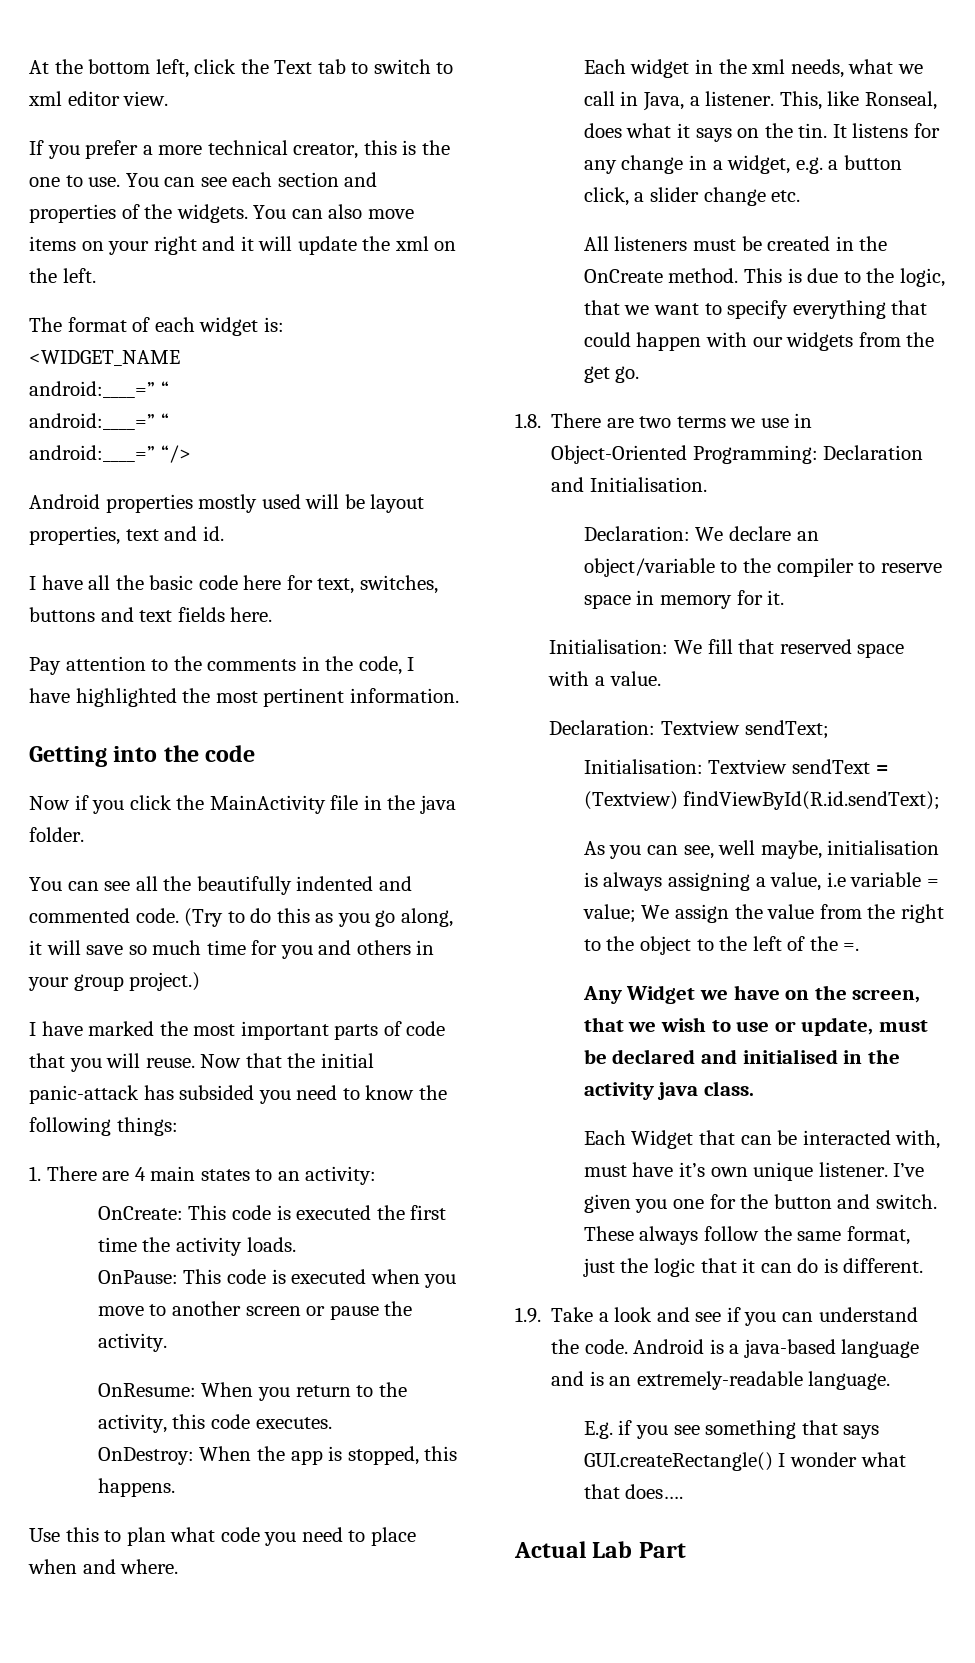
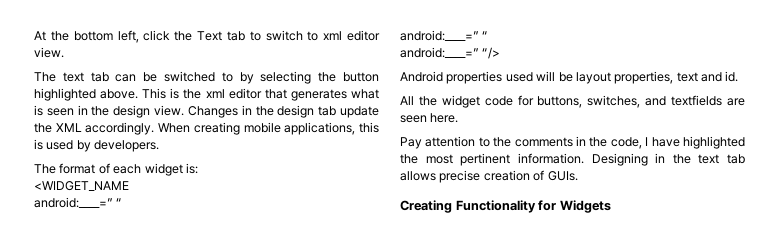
[29,140,450,159] [29,172,378,187] [29,204,414,223] [29,236,457,255] [29,268,96,283] If you prefer a more technical creator, this is the one to use. You can see each section and properties of the widgets. You can also move items on your right and it will update the xml on the left. -> [34,71,380,84] [34,88,379,101] [34,105,379,118] [34,122,380,135] [34,139,160,152] The text tab can be switched to by selecting the button highlighted above. This is the xml editor that generates what is seen in the design view. Changes in the design tab update the XML accordingly. When creating mobile applications, this is used by developers.
[198,494,258,513] mostly -> (503, 77) none
[29,575,438,594] [29,607,225,622] I have all the basic code here for text, switches, buttons and text fields -> [400,95,745,108] [400,115,427,123] All the widget code for buttons, switches, and textfields are seen
[29,745,256,767] [29,795,456,814] [29,827,84,842] [29,876,412,895] [29,908,453,927] [29,940,435,959] [28,972,201,991] [29,1021,446,1040] [29,1053,374,1072] [29,1085,447,1104] [29,1117,178,1136] [29,1166,377,1185] [97,1205,447,1220] [97,1237,296,1256] [97,1269,457,1288] [97,1301,413,1320] [97,1333,167,1352] [97,1382,407,1401] [97,1414,332,1433] [97,1446,458,1465] [97,1478,175,1497] [29,1527,416,1546] [28,1559,179,1574] [583,59,923,78] [583,91,937,111] [583,123,940,142] [583,155,902,174] [583,187,801,206] [583,236,888,251] [583,268,945,287] [583,300,928,319] [583,332,935,351] [583,366,640,383] [515,413,813,428] [551,445,924,464] [551,477,707,492] [583,526,819,541] [583,558,942,577] [583,590,785,609] [549,639,905,658] [548,671,661,686] [549,720,829,739] [583,759,888,774] [583,791,941,810] [583,840,940,859] [583,872,939,891] [582,904,944,923] [583,936,860,955] [582,985,921,1004] [583,1017,928,1036] [583,1049,900,1064] [583,1081,754,1100] [583,1130,941,1149] [583,1162,925,1181] [583,1194,937,1213] [583,1226,910,1245] [582,1258,924,1277] [515,1307,918,1326] [551,1339,920,1358] [551,1371,891,1390] [583,1420,880,1439] [583,1452,906,1471] [583,1484,684,1499] [514,1541,686,1558] // Getting into the code // Now if you click the MainActivity file in the java folder. // You can see all the beautifully indented and commented code. (Try to do this as you go along, it will save so much time for you and others in your group project.) // I have marked the most important parts of code that you will reuse. Now that the initial panic-attack has subsided you need to know the following things: // 1. There are 4 main states to an activity: // OnCreate: This code is executed the first time the activity loads. // OnPause: This code is executed when you move to another screen or pause the activity. // OnResume: When you return to the activity, this code executes. // OnDestroy: When the app is stopped, this happens. // Use this to plan what code you need to place when and where. // Each widget in the xml needs, what we call in Java, a listener. This, like Ronseal, does what it says on the tin. It listens for any change in a widget, e.g. a button click, a slider change etc. // All listeners must be created in the OnCreate method. This is due to the logic, that we want to specify everything that could happen with our widgets from the get go. // 1.8. There are two terms we use in Object-Oriented Programming: Declaration and Initialisation. // Declaration: We declare an object/variable to the compiler to reserve space in memory for it. // Initialisation: We fill that reserved space with a value. // Declaration: Textview sendText; // Initialisation: Textview sendText = (Textview) findViewById(R.id.sendText); // As you can see, well maybe, initialisation is always assigning a value, i.e variable = value; We assign the value from the right to the object to the left of the =. // Any Widget we have on the screen, that we wish to use or update, must be declared and initialised in the activity java class. // Each Widget that can be interacted with, must have it’s own unique listener. I’ve given you one for the button and switch. These always follow the same format, just the logic that it can do is different. // 1.9. Take a look and see if you can understand the code. Android is a java-based language and is an extremely-readable language. // E.g. if you see something that says GUI.createRectangle() I wonder what that does…. // Actual Lab Part -> [591,153,745,166] [400,170,578,183] [400,200,611,213] Designing in the text tab allows precise creation of GUIs. // Creating Functionality for Widgets

